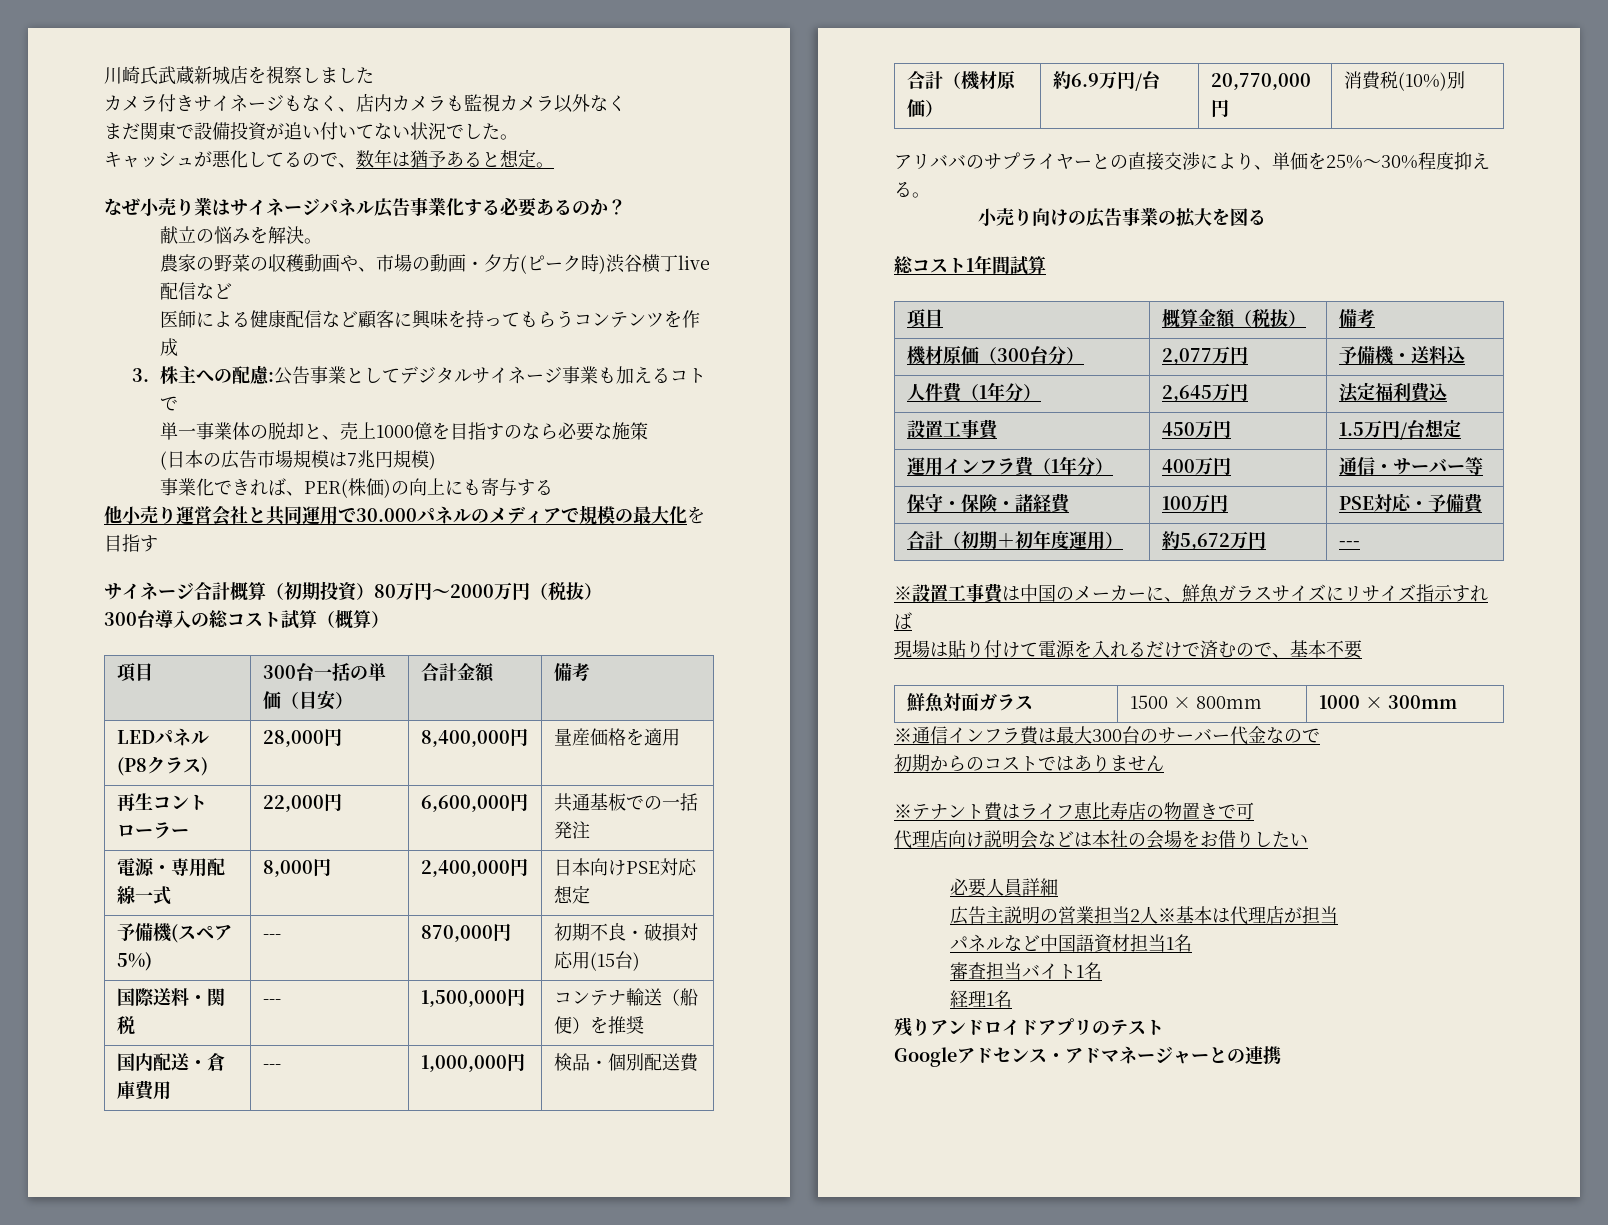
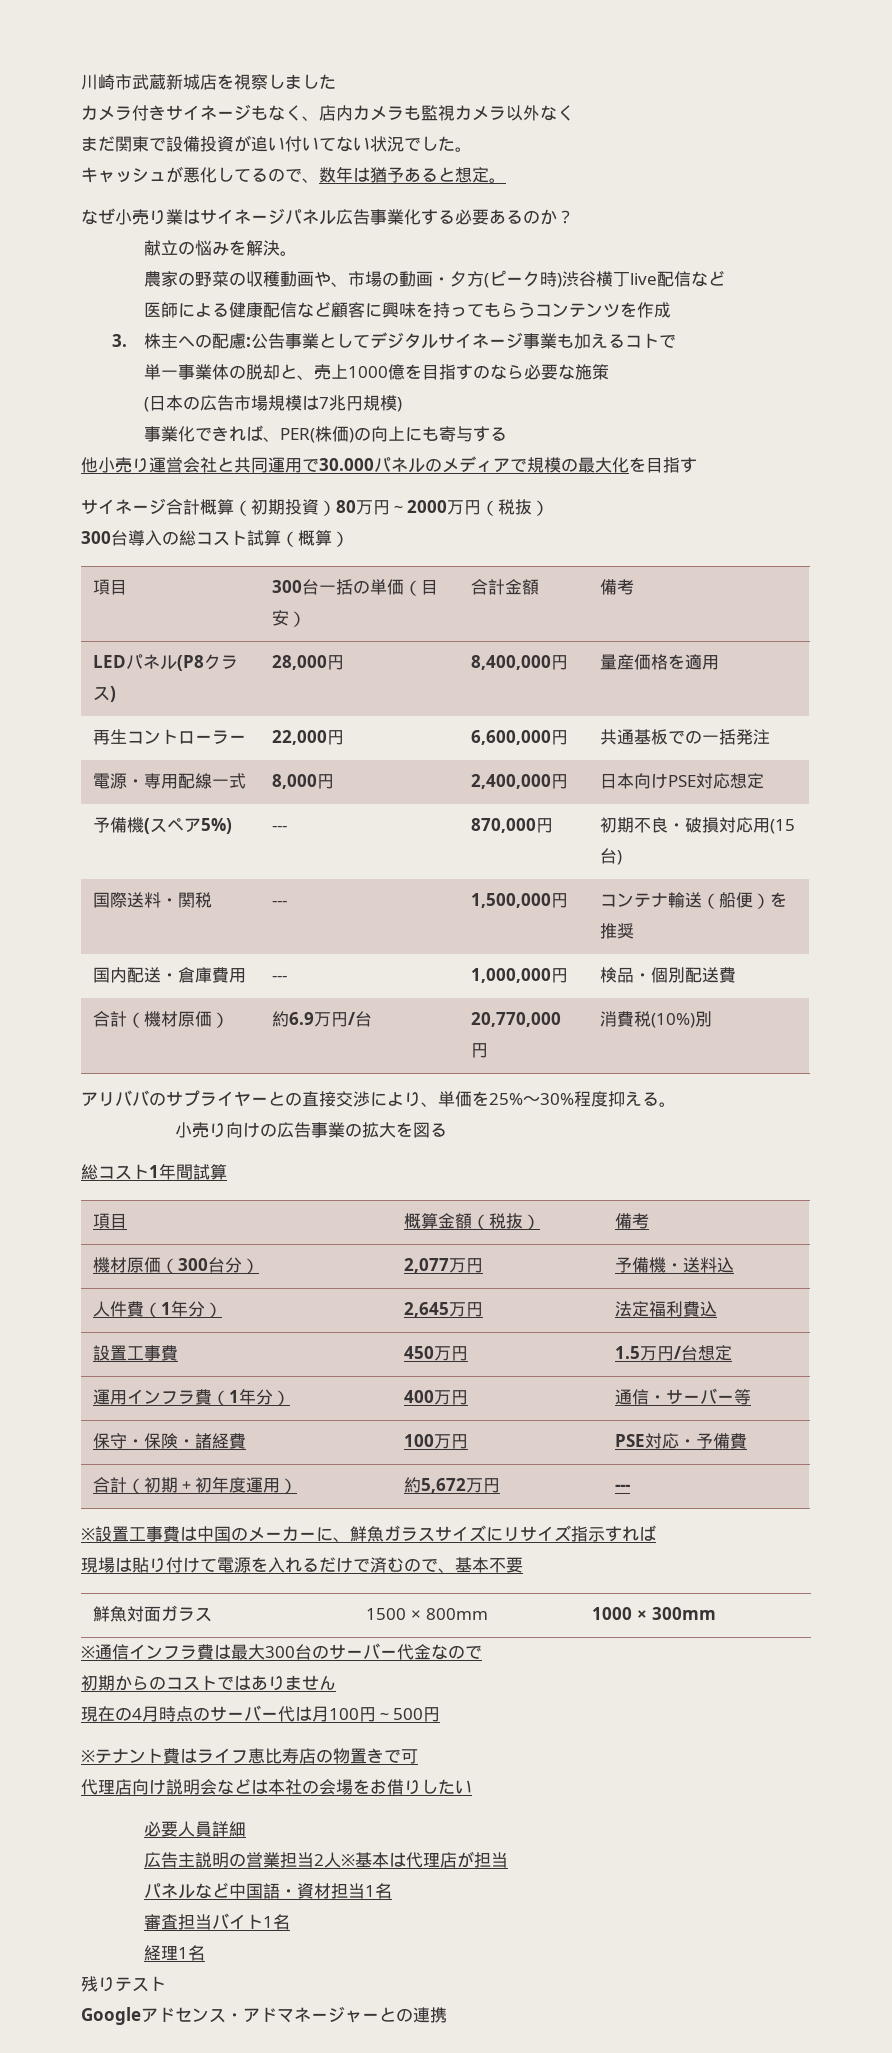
[140,66,158,85] 氏 -> [115,74,132,90] 市
(1164, 763) none -> [81,1705,440,1722] // 現在の4月時点のサーバー代は月100円～500円
(1094, 943) none -> [279,1889,297,1897] ・
[930,1018,1110,1036] アンドロイドアプリの -> (115, 1984) none

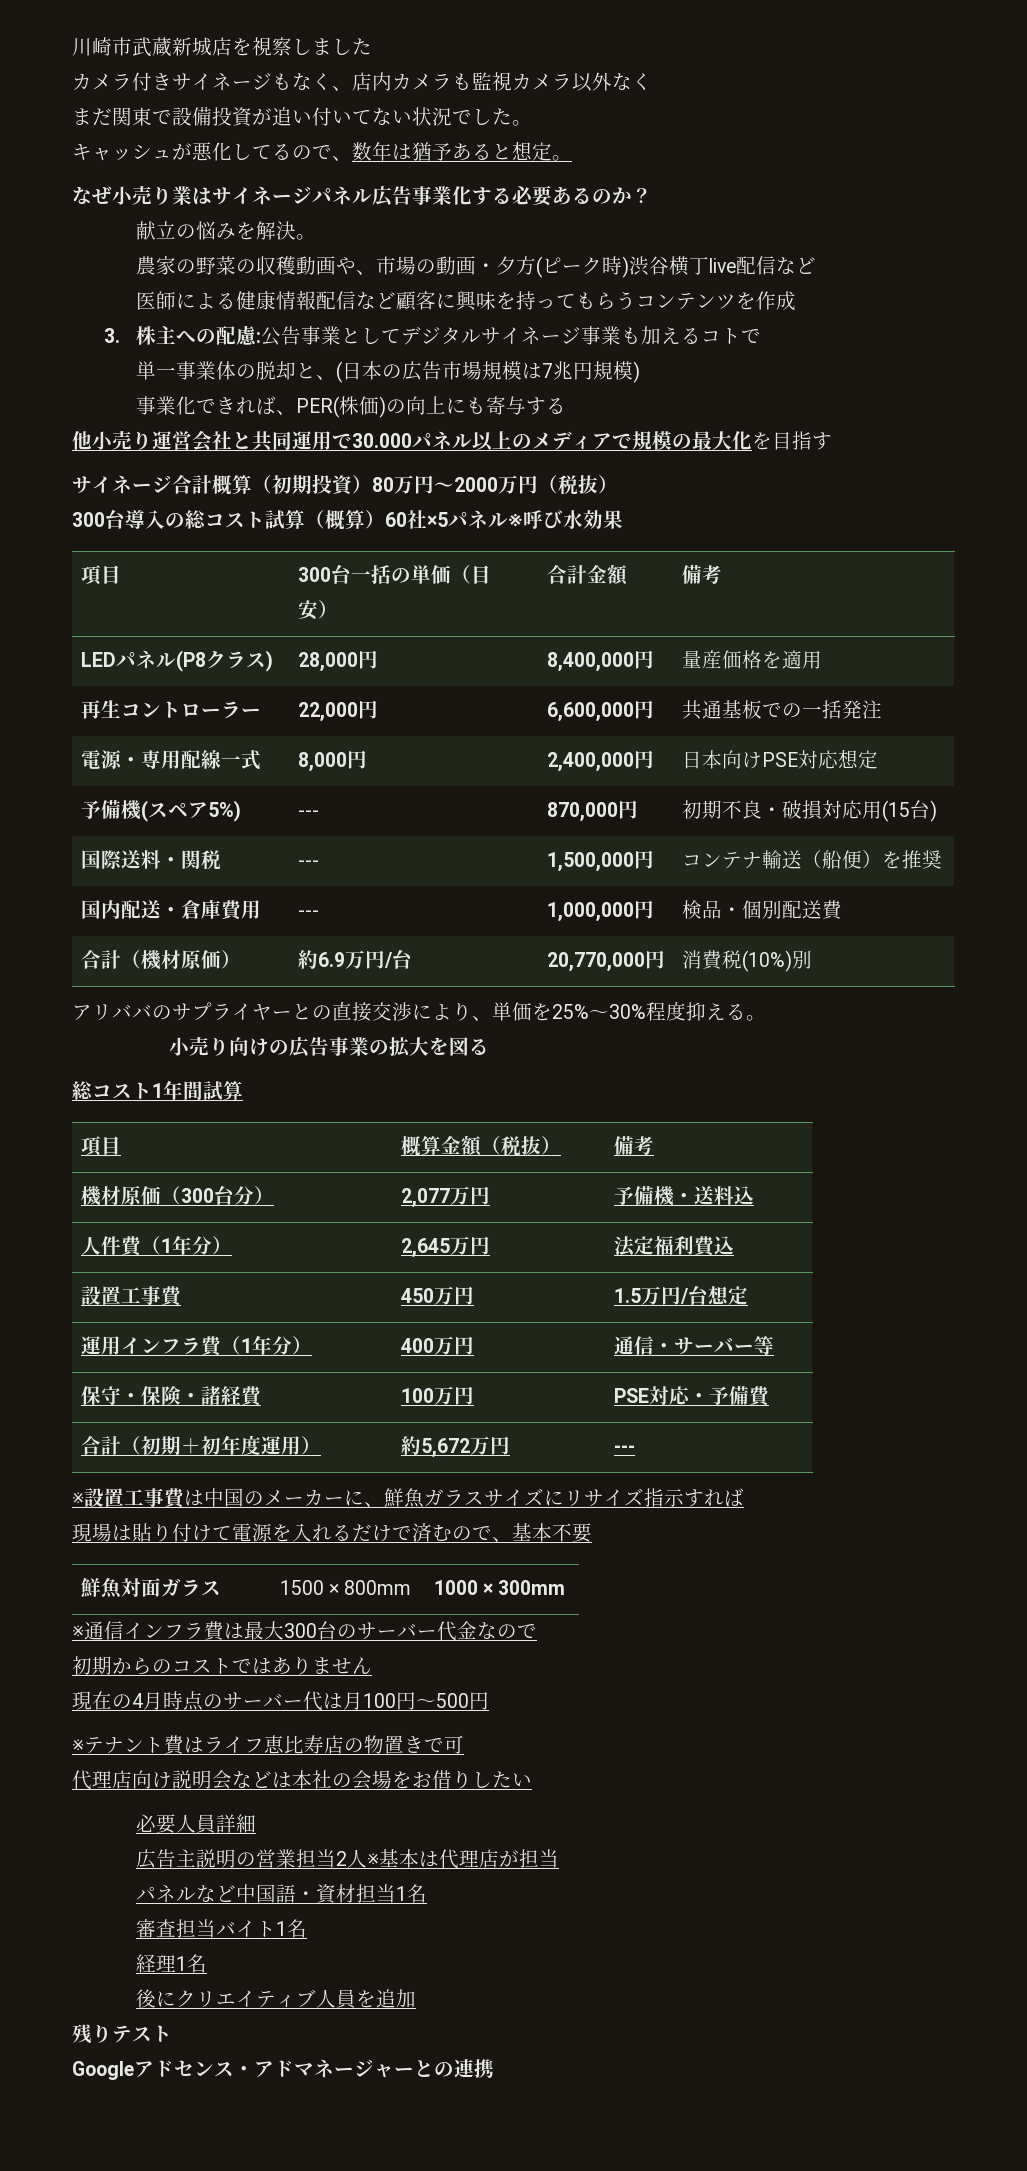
(263, 310) none -> [276,290,317,310] 情報
[313,364,609,380] 売上1000億を目指すのなら必要な施策 // -> (337, 377) none
(425, 465) none -> [472,431,512,451] 以上
(349, 539) none -> [385,510,623,529] 60社×5パネル※呼び水効果
(205, 1953) none -> [136,1989,417,2008] // 後にクリエイティブ人員を追加

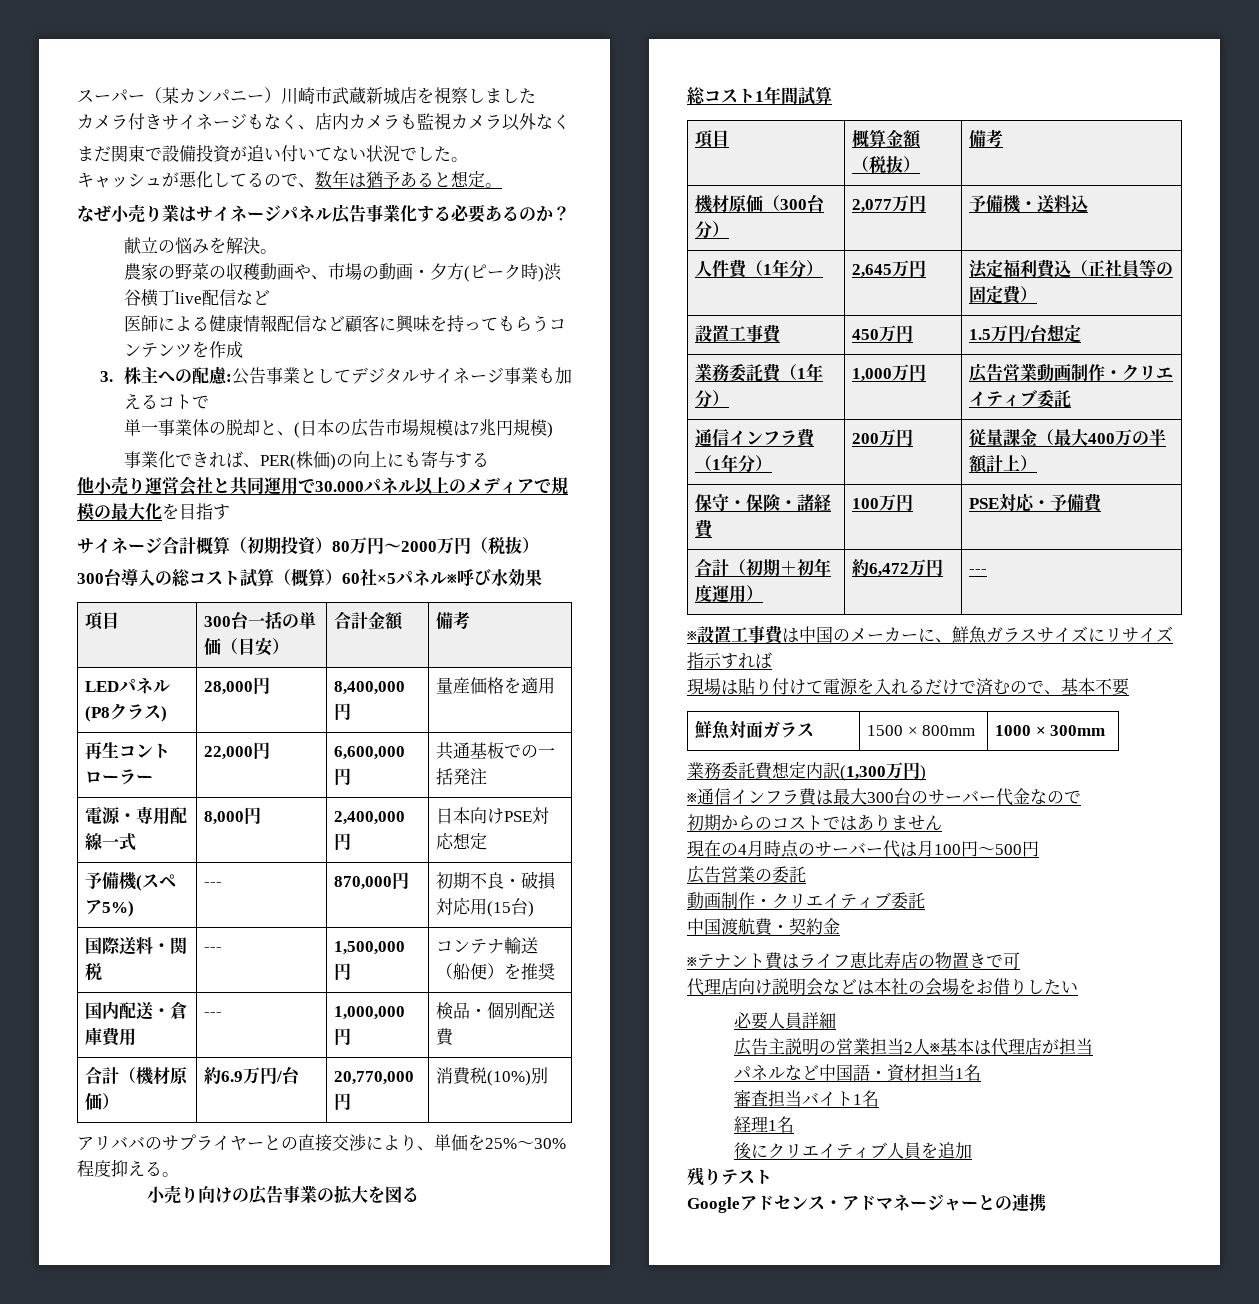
(72, 47) none -> [77,87,281,104] スーパー（某カンパニー）
(734, 1245) none -> [1071,259,1174,278] [969,285,1038,304] （正社員等の固定費）
[80,1336,121,1355] 運用 -> [695,363,824,382] [695,390,730,408] [852,364,927,382] [969,363,1174,383] [969,390,1072,408] [695,429,730,447] 業務委託費（1年分） | 1,000万円 | 広告営業動画制作・クリエイティブ委託 // 通信
[400,1336,474,1355] [613,1336,774,1355] 400万円 | 通信・サーバー等 -> [852,429,914,447] [969,428,1167,446] [968,455,1038,473] 200万円 | 従量課金（最大400万の半額計上）
[420,1438,470,1458] 5,672 -> [869,563,910,577] 6,472
(566, 1587) none -> [687,762,926,781] // 業務委託費想定内訳(1,300万円)
(489, 1701) none -> [687,865,806,884] [687,892,925,910] [687,918,840,936] // 広告営業の委託 // 動画制作・クリエイティブ委託 // 中国渡航費・契約金

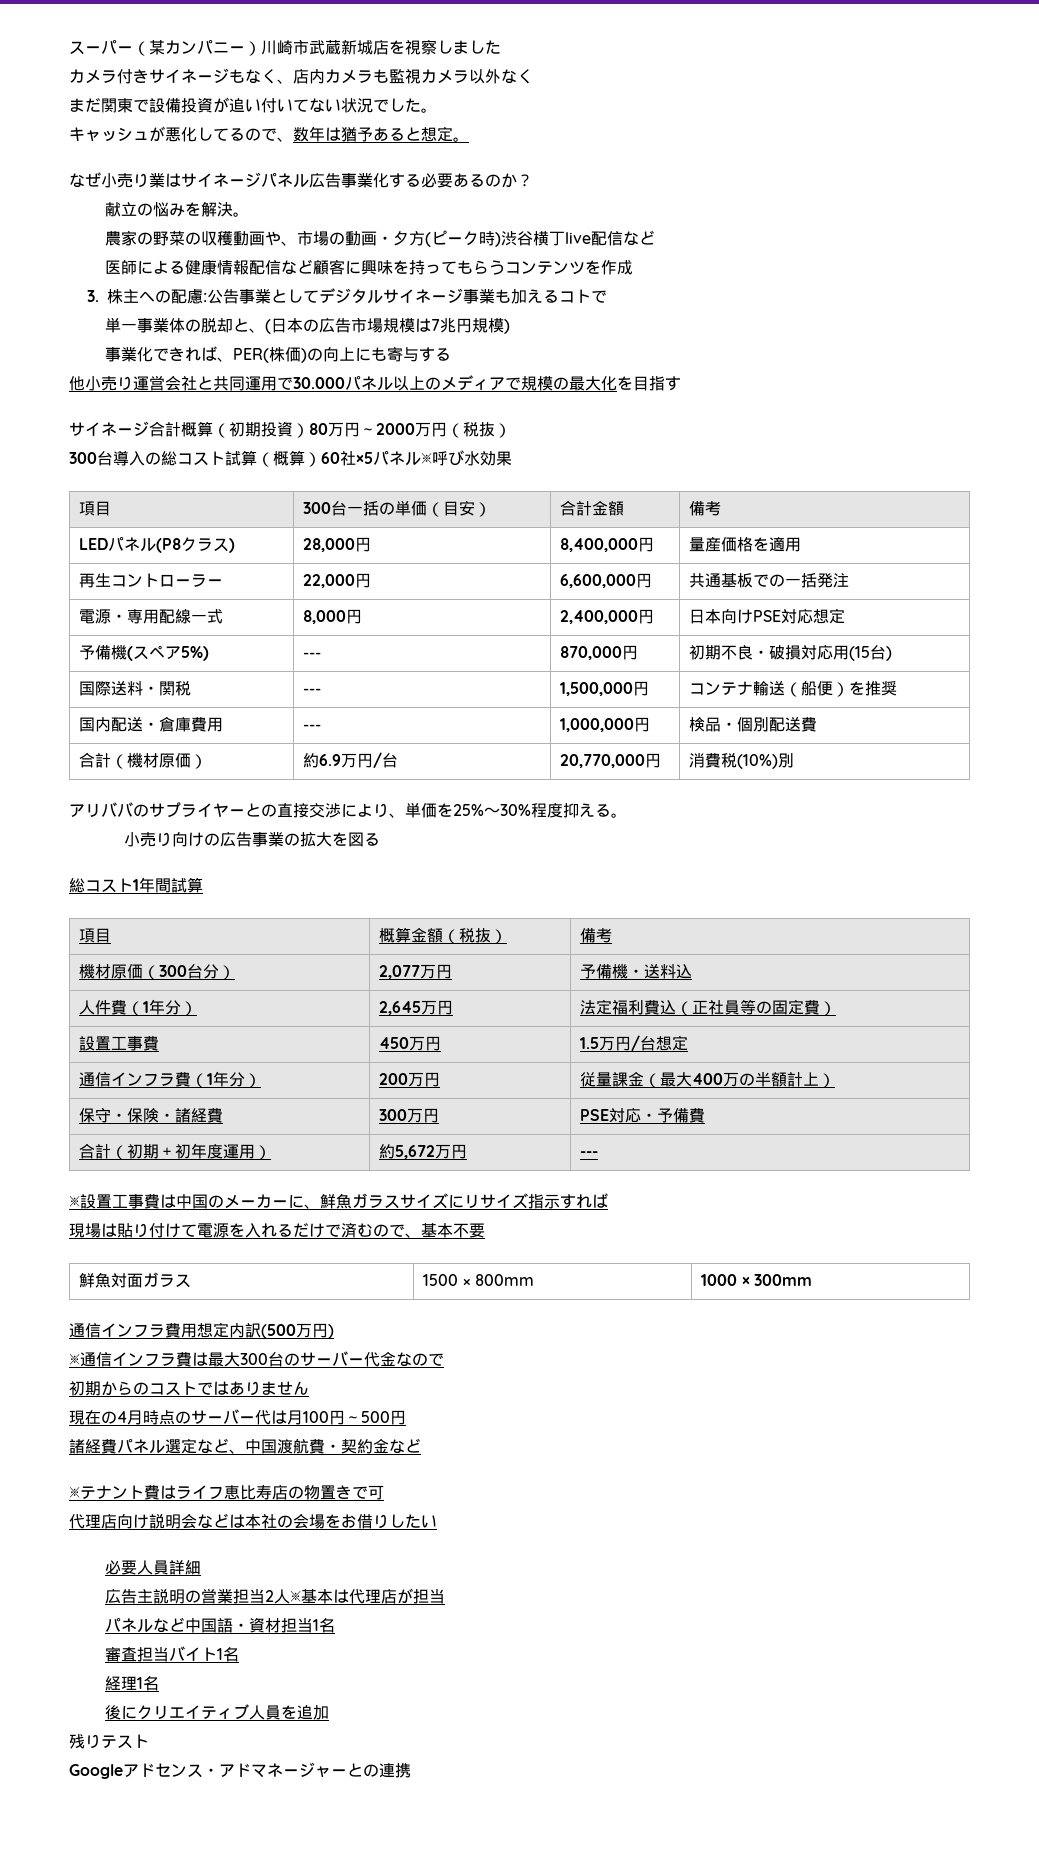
[695,363,824,382] [695,390,730,408] [852,364,927,382] [969,363,1174,383] [969,390,1072,408] // 業務委託費（1年分） | 1,000万円 | 広告営業動画制作・クリエイティブ委託 -> (689, 1043) none
[852,498,880,509] 100 -> [379,1109,408,1121] 300
[869,563,910,577] 6,472 -> [395,1145,436,1159] 5,672
[687,762,773,780] 業務委託費 -> [69,1323,197,1338] 通信インフラ費用
[840,765,886,781] (1,300 -> [261,1324,296,1339] (500
[687,865,806,884] [687,892,925,910] 広告営業の委託 // 動画制作・クリエイティブ委託 // -> [69,1438,245,1454] 諸経費パネル選定など、
(840, 926) none -> [389,1438,421,1454] など

